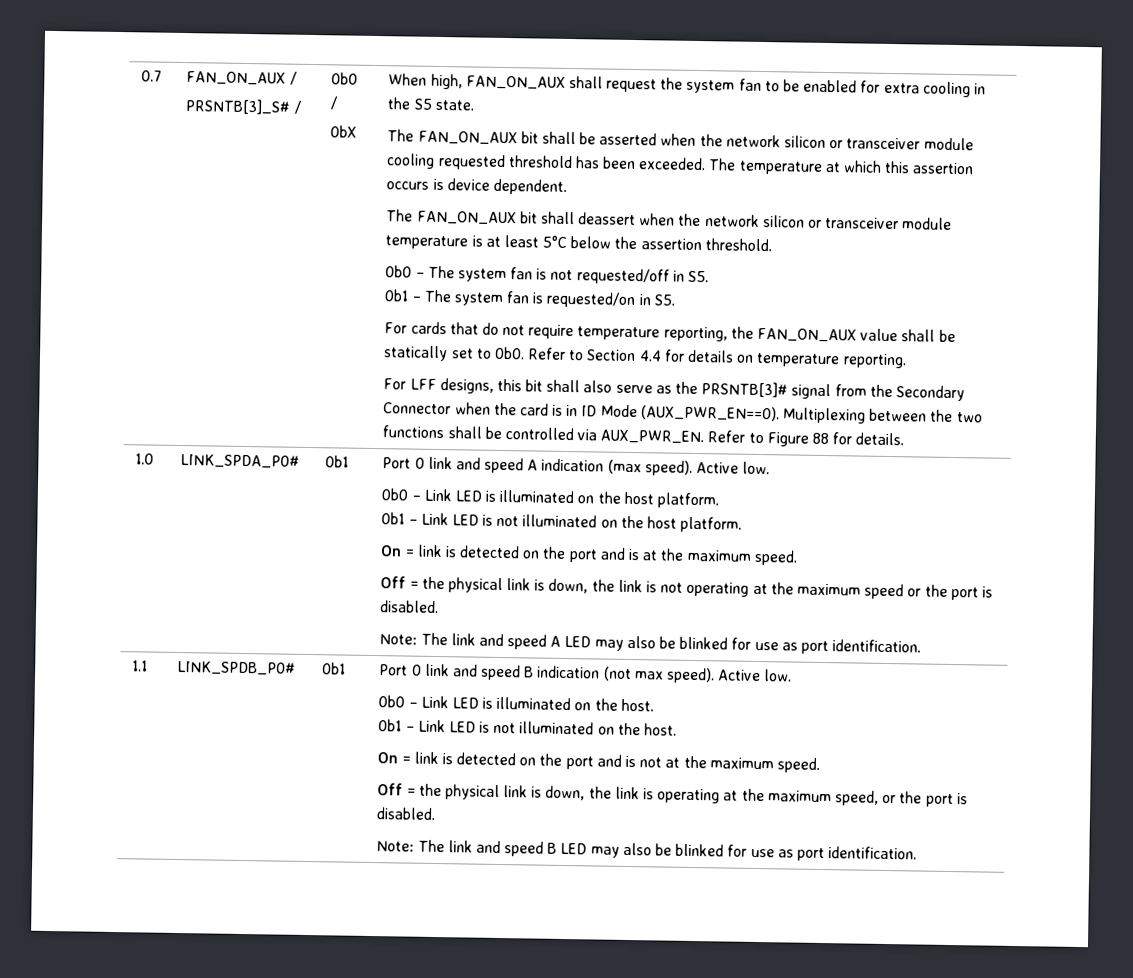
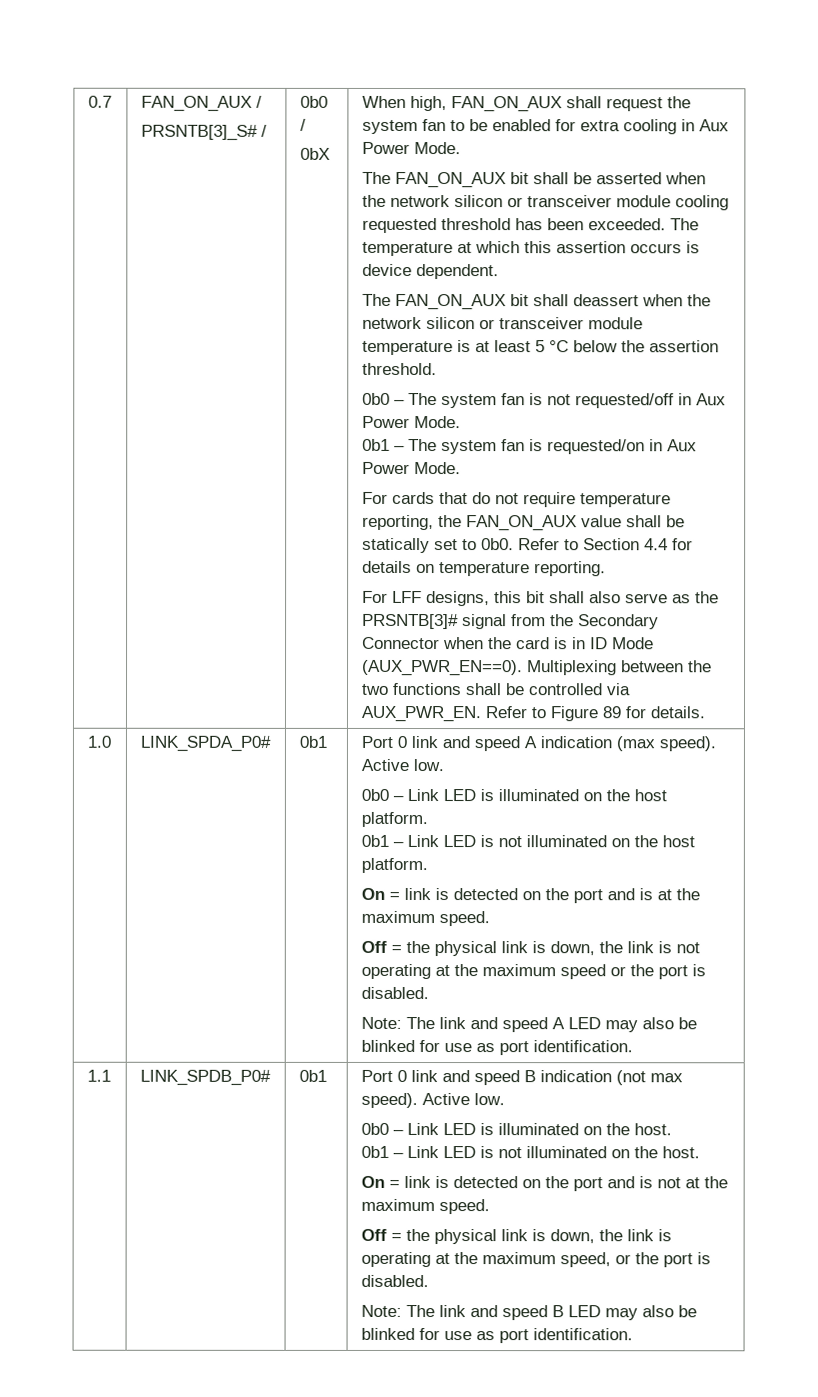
[387,97,475,111] the S5 state. -> [698,119,729,132] [361,141,461,155] Aux Power Mode.
[542,235,568,248] 5°C -> [534,340,569,353] 5 °C
[688,270,710,283] S5. -> [695,393,726,406] [361,415,461,429] Aux Power Mode.
[653,294,676,306] S5. -> [666,439,697,452] [361,461,461,475] Aux Power Mode.
[812,432,830,445] 88 -> [601,706,621,719] 89

